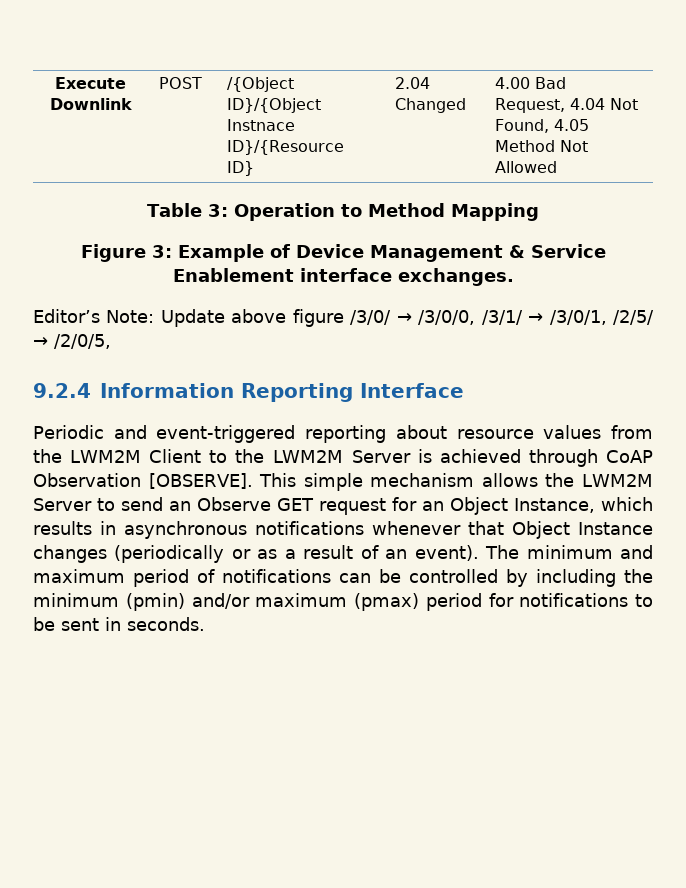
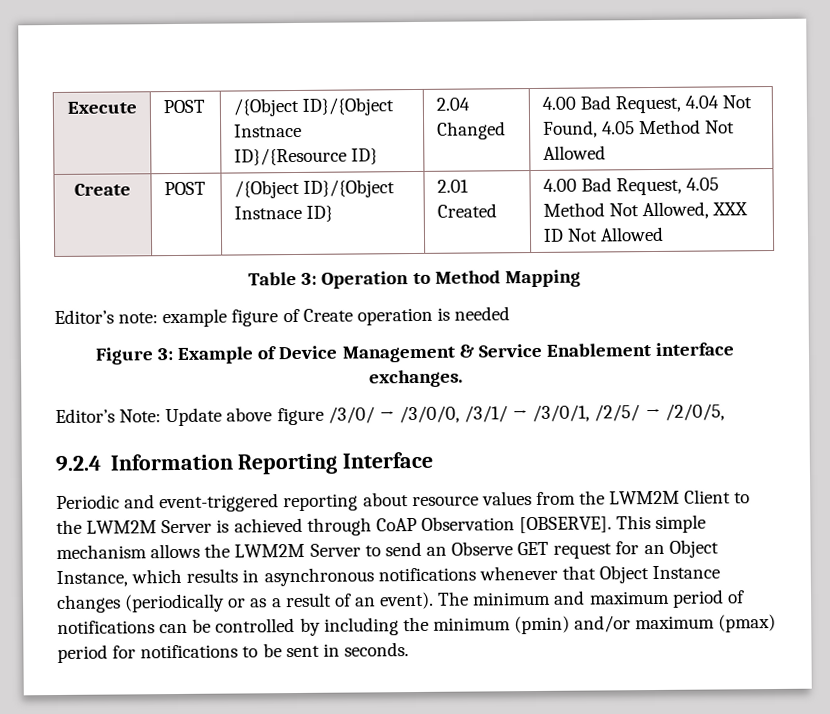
[49,98,132,110] Downlink -> (137, 107) none
(558, 167) none -> [74,183,131,196] [163,181,206,196] [233,179,396,199] [233,205,334,222] [436,179,469,193] [436,203,497,218] [542,177,720,196] [542,201,749,220] [542,226,665,242] // Create | POST | /{Object ID}/{Object Instnace ID} | 2.01 Created | 4.00 Bad Request, 4.05 Method Not Allowed, XXX ID Not Allowed
(539, 212) none -> [54,306,511,328] // Editor’s note: example figure of Create operation is needed

